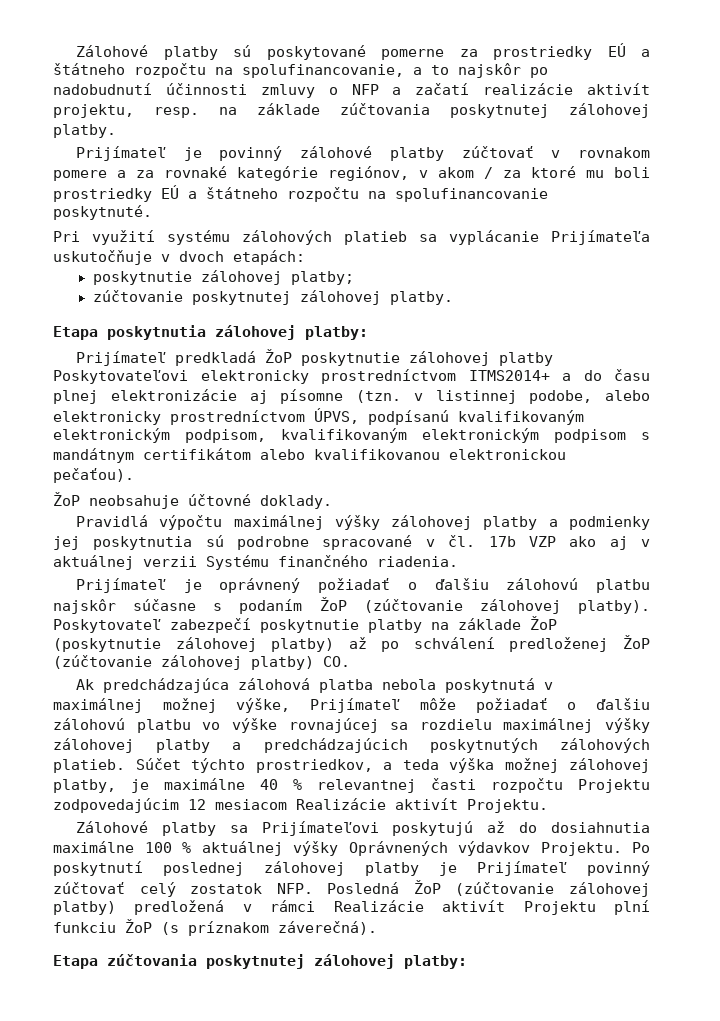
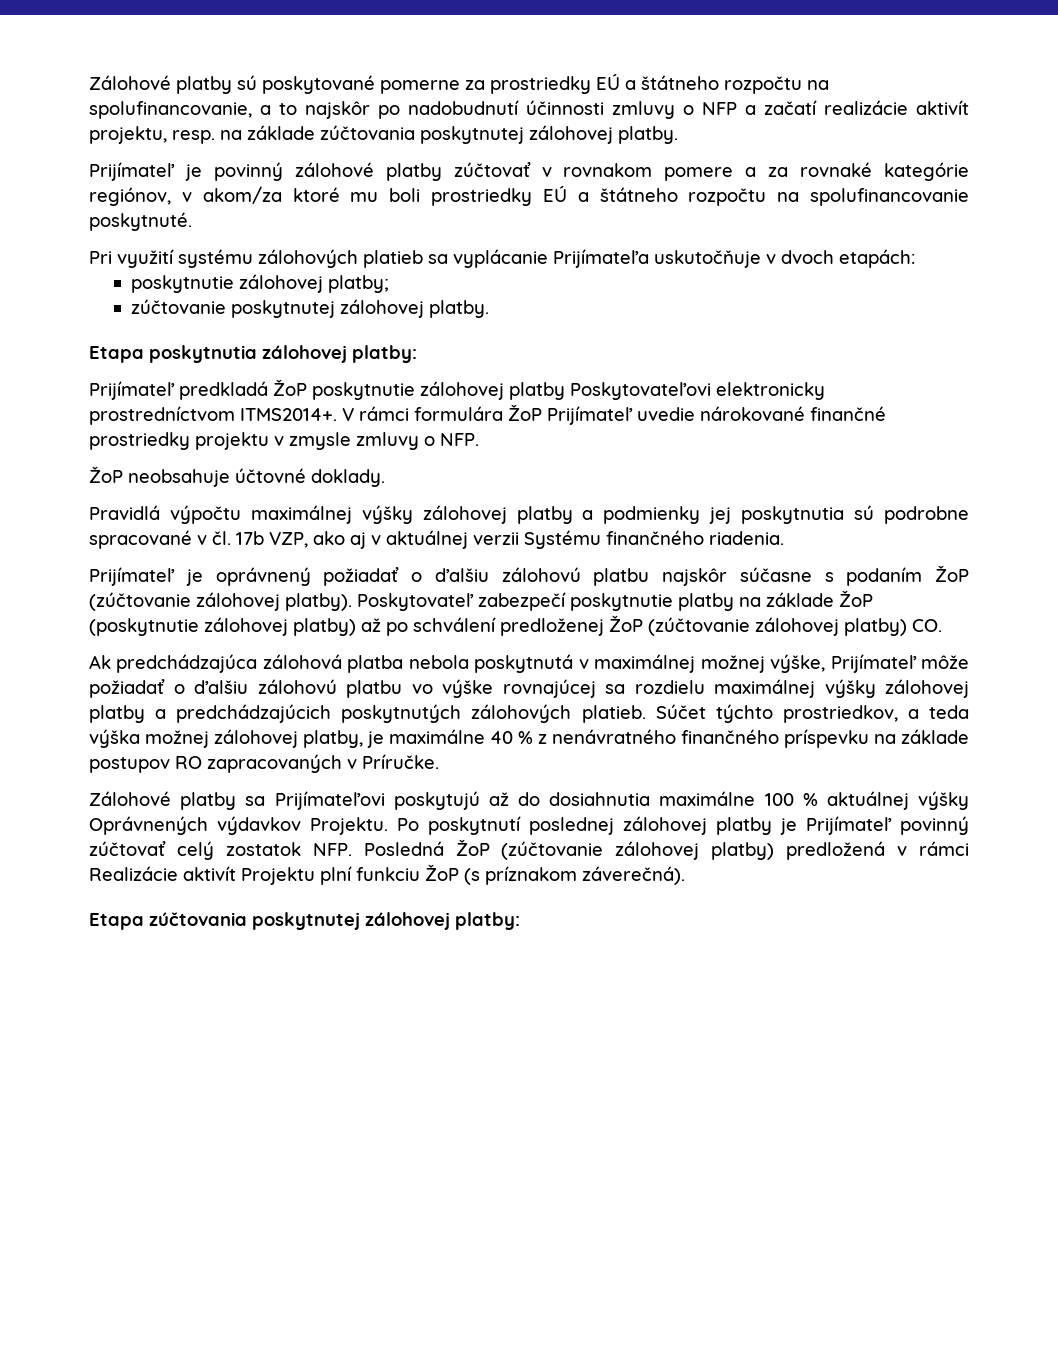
[438,167,521,179] akom / za -> [202,186,282,204] akom/za
[468,369,650,381] [53,389,650,404] [53,408,584,425] [53,428,650,443] [53,448,566,463] [53,468,134,483] ITMS2014+ a do času plnej elektronizácie aj písomne (tzn. v listinnej podobe, alebo elektronicky prostredníctvom ÚPVS, podpísanú kvalifikovaným elektronickým podpisom, kvalifikovaným elektronickým podpisom s mandátnym certifikátom alebo kvalifikovanou elektronickou pečaťou). -> [240,404,886,425] [89,432,479,450] ITMS2014+. V rámci formulára ŽoP Prijímateľ uvedie nárokované finančné prostriedky projektu v zmysle zmluvy o NFP.
[528,536,556,547] VZP -> [269,532,308,548] VZP,
[317,778,650,793] [53,798,548,813] relevantnej časti rozpočtu Projektu zodpovedajúcim 12 mesiacom Realizácie aktivít Projektu. -> [538,729,969,748] [89,754,439,773] z nenávratného finančného príspevku na základe postupov RO zapracovaných v Príručke.

